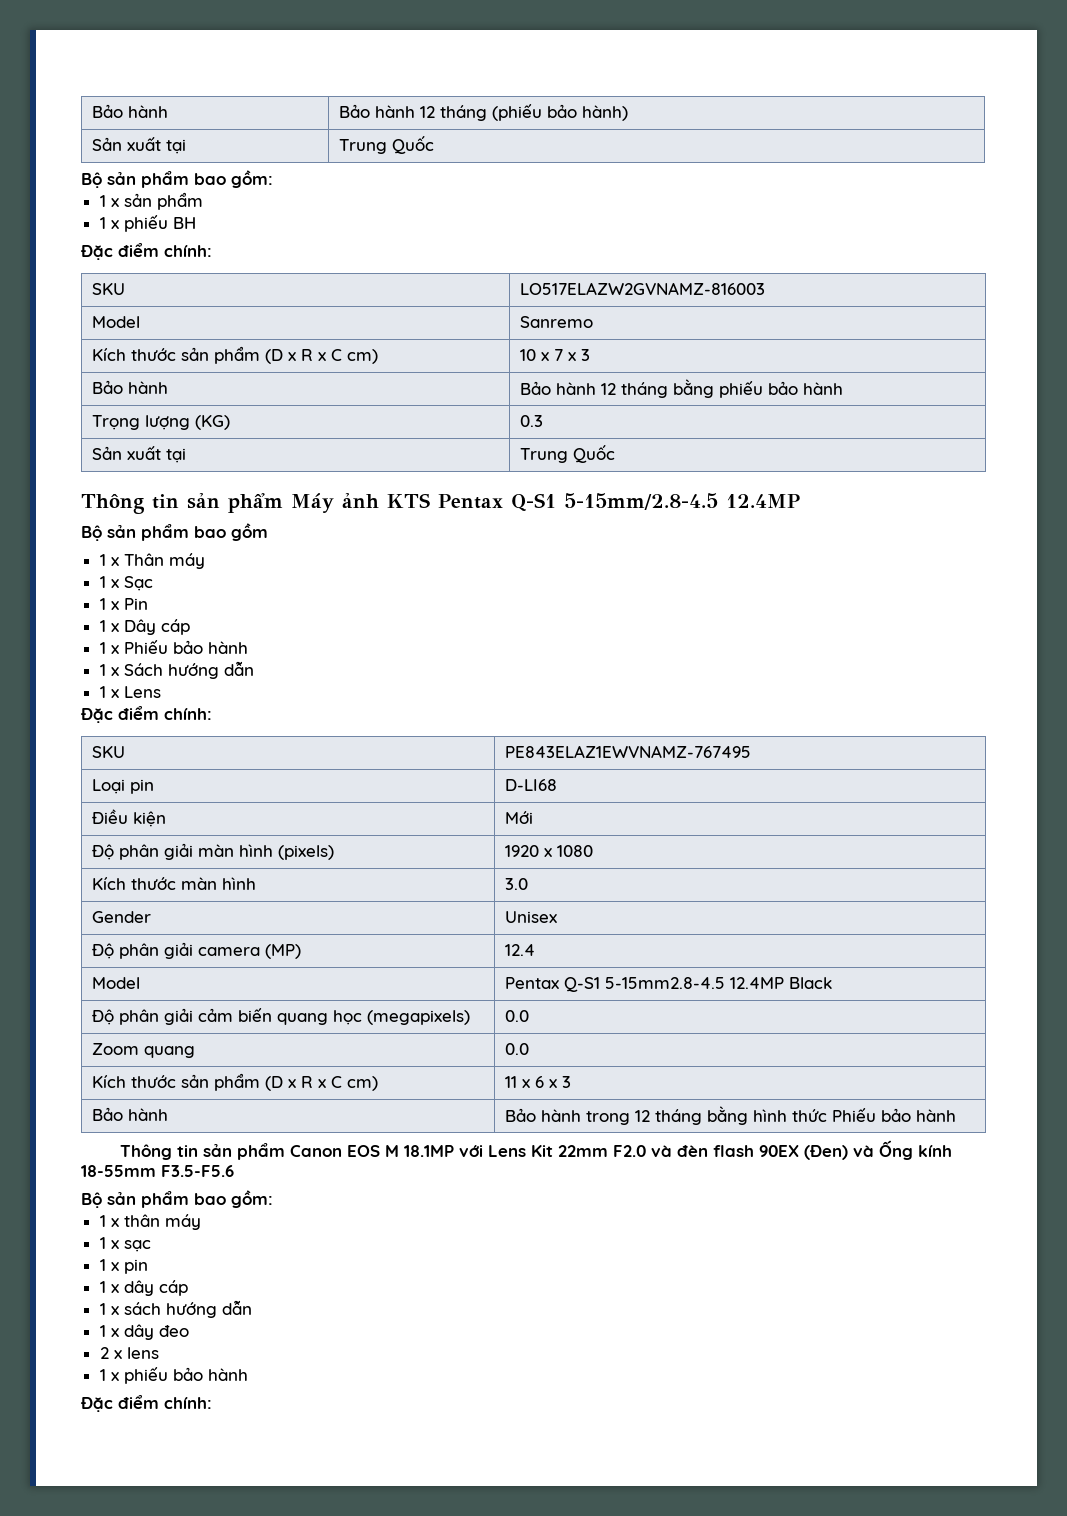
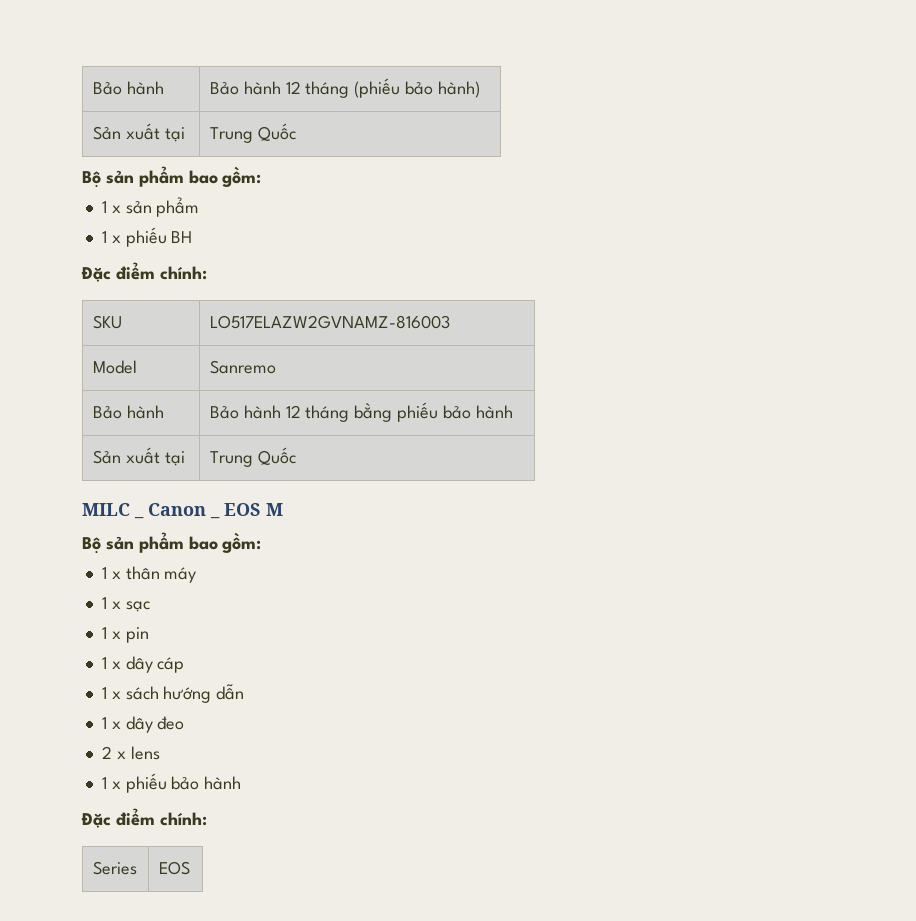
[92,346,379,364] [520,349,591,361] // Kích thước sản phẩm (D x R x C cm) | 10 x 7 x 3 -> (276, 367) none
[92,415,231,430] [520,415,544,427] [92,446,187,463] [520,445,616,463] [81,493,800,514] [81,523,268,541] [99,553,205,569] [99,576,153,591] [99,598,148,610] [99,619,190,635] [99,640,248,654] [99,661,254,679] [99,686,161,698] [80,706,212,723] [92,746,126,758] [505,745,752,758] [92,779,155,794] [505,779,558,791] [92,809,167,827] [505,811,534,824] [92,843,335,860] [505,845,594,857] [92,877,257,890] [505,878,529,890] [92,911,152,923] [505,911,558,923] [92,942,302,959] [505,944,536,956] [92,977,141,989] [505,977,833,992] [92,1008,471,1025] [505,1010,530,1022] [92,1043,196,1058] [505,1043,530,1055] [92,1073,379,1091] [505,1076,572,1088] [92,1107,169,1121] [505,1106,957,1125] [120,1140,953,1160] [81,1165,234,1177] // Trọng lượng (KG) | 0.3 // Sản xuất tại | Trung Quốc // Thông tin sản phẩm Máy ảnh KTS Pentax Q-S1 5-15mm/2.8-4.5 12.4MP // Bộ sản phẩm bao gồm // 1 x Thân máy // 1 x Sạc // 1 x Pin // 1 x Dây cáp // 1 x Phiếu bảo hành // 1 x Sách hướng dẫn // 1 x Lens // Đặc điểm chính: // SKU | PE843ELAZ1EWVNAMZ-767495 // Loại pin | D-LI68 // Điều kiện | Mới // Độ phân giải màn hình (pixels) | 1920 x 1080 // Kích thước màn hình | 3.0 // Gender | Unisex // Độ phân giải camera (MP) | 12.4 // Model | Pentax Q-S1 5-15mm2.8-4.5 12.4MP Black // Độ phân giải cảm biến quang học (megapixels) | 0.0 // Zoom quang | 0.0 // Kích thước sản phẩm (D x R x C cm) | 11 x 6 x 3 // Bảo hành | Bảo hành trong 12 tháng bằng hình thức Phiếu bảo hành // Thông tin sản phẩm Canon EOS M 18.1MP với Lens Kit 22mm F2.0 và đèn flash 90EX (Đen) và Ống kính 18-55mm F3.5-F5.6 -> [92,447,185,466] [209,447,296,467] [82,503,130,516] [134,516,144,519] [148,503,206,516] [210,516,220,519] [224,503,283,516] // Sản xuất tại | Trung Quốc // MILC _ Canon _ EOS M
(212, 1403) none -> [92,861,137,875] [158,861,190,875] // Series | EOS

